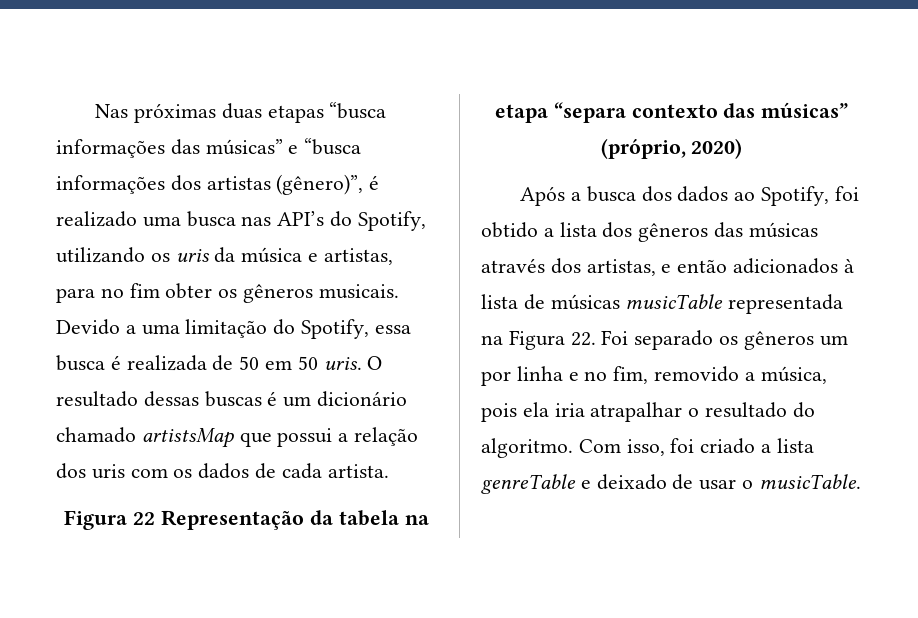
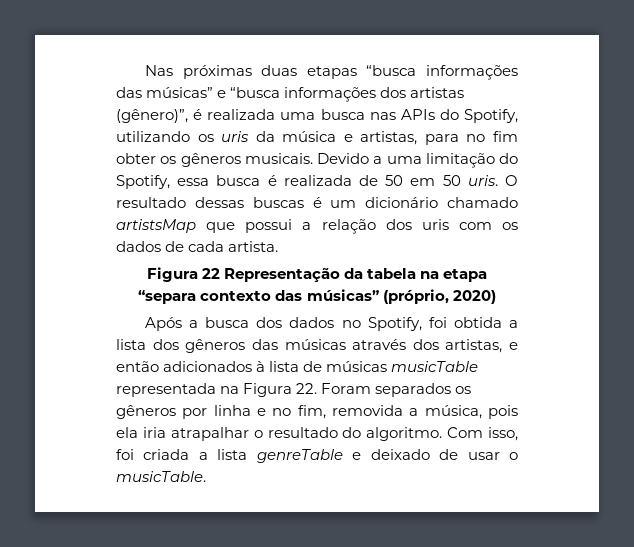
[56,211,137,227] realizado -> [207,109,276,120] realizada
[277,211,325,226] API’s -> [400,109,435,120] APIs
[734,192,756,201] ao -> [341,320,361,328] no
[481,222,538,238] obtido -> [453,317,502,328] obtida
[601,330,848,350] Foi separado os gêneros um -> [321,383,472,397] [116,405,176,419] Foram separados os gêneros
[654,366,740,382] removido -> [332,405,404,416] removida
[700,438,756,454] criado -> [143,449,190,460] criada

